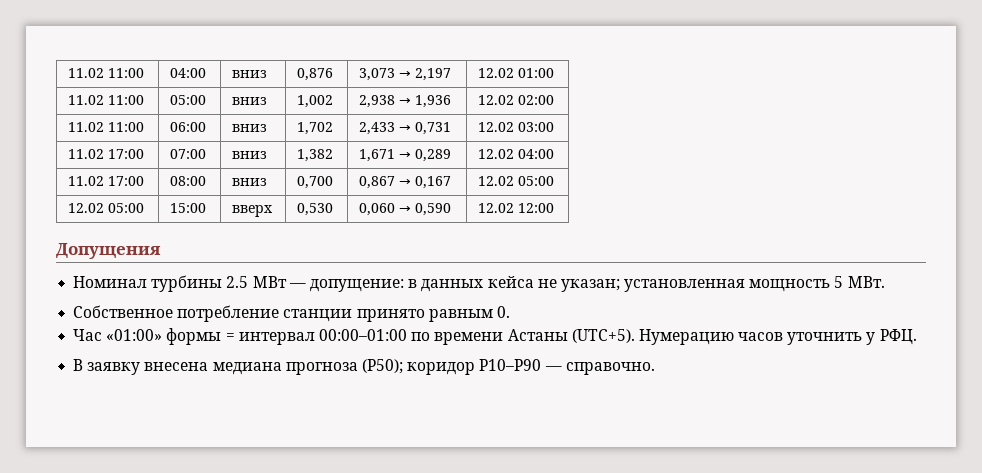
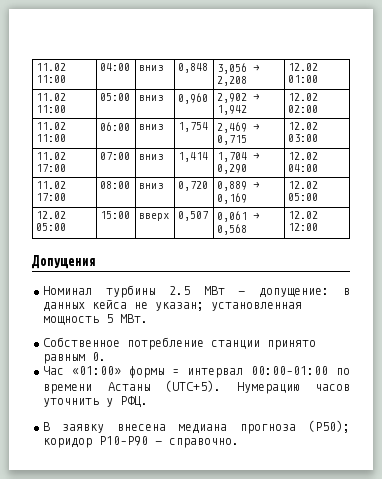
[297,68,334,81] [359,68,452,81] 0,876 | 3,073 → 2,197 -> [178,63,209,73] [217,63,260,74] [217,76,248,86] 0,848 | 3,056 → 2,208
[297,95,334,108] [359,95,452,108] 1,002 | 2,938 → 1,936 -> [178,93,209,104] [217,93,260,103] [217,105,248,115] 0,960 | 2,902 → 1,942
[297,122,334,135] [359,122,452,135] 1,702 | 2,433 → 0,731 -> [178,122,209,132] [217,122,260,133] [217,135,248,145] 1,754 | 2,469 → 0,715
[297,149,334,162] [359,149,452,162] 1,382 | 1,671 → 0,289 -> [178,152,209,162] [217,152,260,162] [217,164,248,174] 1,414 | 1,704 → 0,290
[297,176,334,189] [359,176,452,189] 0,700 | 0,867 → 0,167 -> [178,181,209,191] [217,181,260,191] [217,193,248,204] 0,720 | 0,889 → 0,169
[297,203,334,216] [359,203,452,216] 0,530 | 0,060 → 0,590 -> [178,211,209,221] [217,211,260,222] [217,224,248,235] 0,507 | 0,061 → 0,568

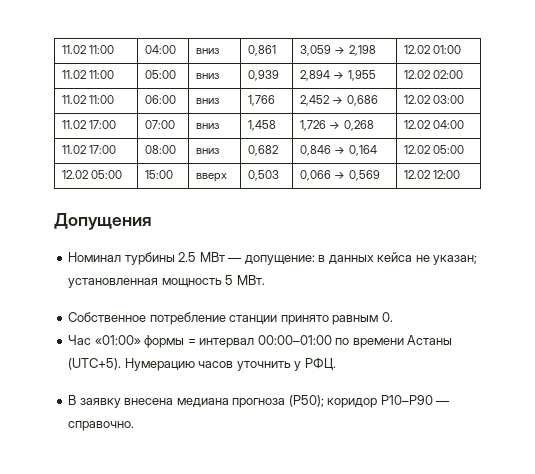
[178,63,209,73] [217,63,260,74] [217,76,248,86] 0,848 | 3,056 → 2,208 -> [248,45,277,56] [300,45,376,56] 0,861 | 3,059 → 2,198
[178,93,209,104] [217,93,260,103] [217,105,248,115] 0,960 | 2,902 → 1,942 -> [248,70,280,81] [300,70,376,81] 0,939 | 2,894 → 1,955
[178,122,209,132] [217,122,260,133] [217,135,248,145] 1,754 | 2,469 → 0,715 -> [248,95,276,106] [300,95,378,106] 1,766 | 2,452 → 0,686
[178,152,209,162] [217,152,260,162] [217,164,248,174] 1,414 | 1,704 → 0,290 -> [248,120,277,131] [300,120,374,131] 1,458 | 1,726 → 0,268
[178,181,209,191] [217,181,260,191] [217,193,248,204] 0,720 | 0,889 → 0,169 -> [248,145,279,156] [300,145,377,156] 0,682 | 0,846 → 0,164
[178,211,209,221] [217,211,260,222] [217,224,248,235] 0,507 | 0,061 → 0,568 -> [248,170,280,181] [300,170,380,181] 0,503 | 0,066 → 0,569

